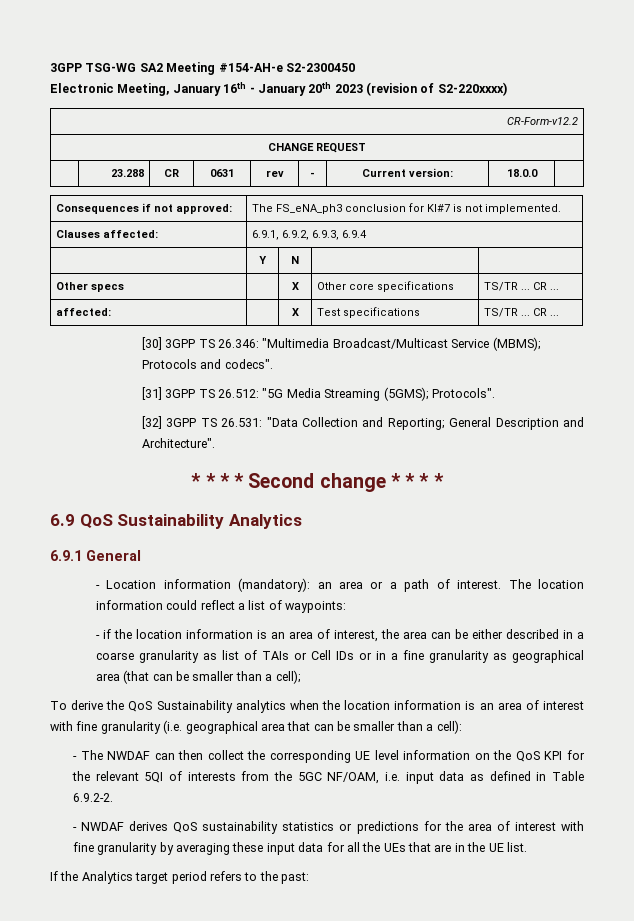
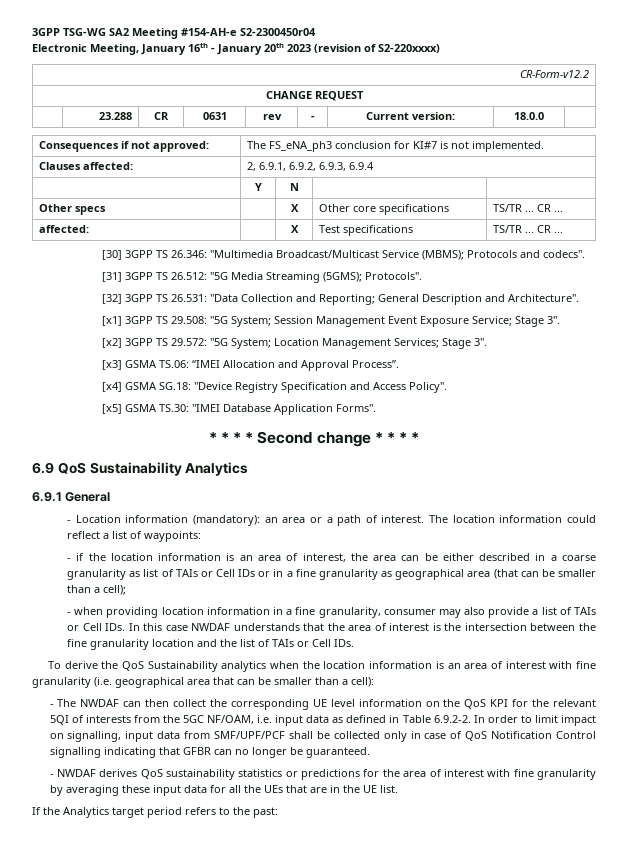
[285,63,355,72] S2-2300450 -> [240,28,316,36] S2-2300450r04
(159, 234) none -> [246,162,256,171] 2,
(215, 443) none -> [102,316,561,327] [102,338,488,349] [102,360,400,371] [102,382,448,393] [102,404,377,415] // [x1] 3GPP TS 29.508: "5G System; Session Management Event Exposure Service; Stage 3". // [x2] 3GPP TS 29.572: "5G System; Location Management Services; Stage 3". // [x3] GSMA TS.06: “IMEI Allocation and Approval Process”. // [x4] GSMA SG.18: "Device Registry Specification and Access Policy". // [x5] GSMA TS.30: "IMEI Database Application Forms".
(301, 677) none -> [67,607,596,618] [67,623,596,631] [67,639,355,650] // - when providing location information in a fine granularity, consumer may also provide a list of TAIs or Cell IDs. In this case NWDAF understands that the area of interest is the intersection between the fine granularity location and the list of TAIs or Cell IDs.
(113, 797) none -> [473,715,597,726] [49,731,596,742] [49,747,370,758] In order to limit impact on signalling, input data from SMF/UPF/PCF shall be collected only in case of QoS Notification Control signalling indicating that GFBR can no longer be guaranteed.

